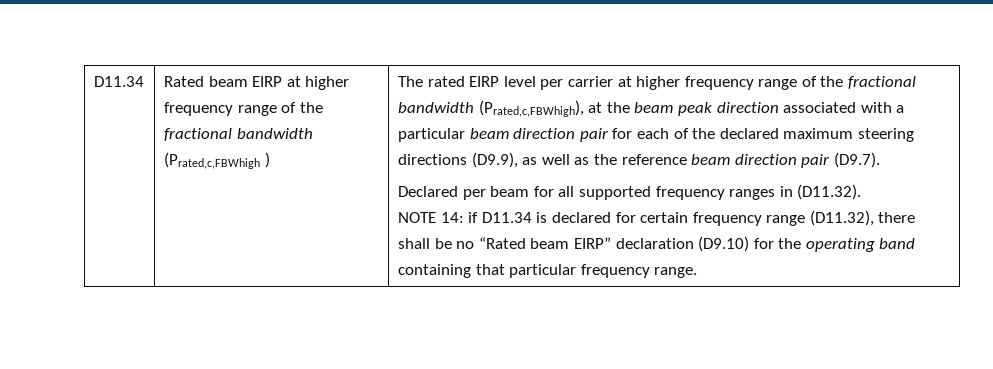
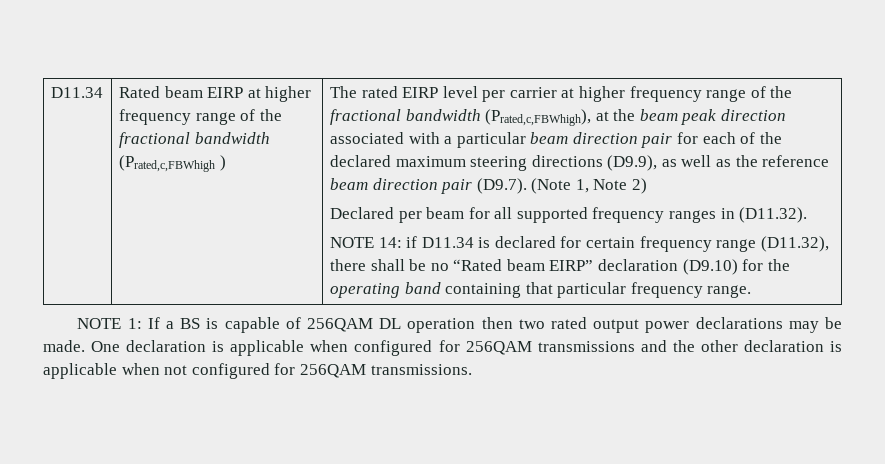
(880, 160) none -> [531,178,648,194] (Note 1, Note 2)
(698, 272) none -> [77,317,843,333] [43,340,842,356] [43,363,472,379] // NOTE 1: If a BS is capable of 256QAM DL operation then two rated output power declarations may be made. One declaration is applicable when configured for 256QAM transmissions and the other declaration is applicable when not configured for 256QAM transmissions.

